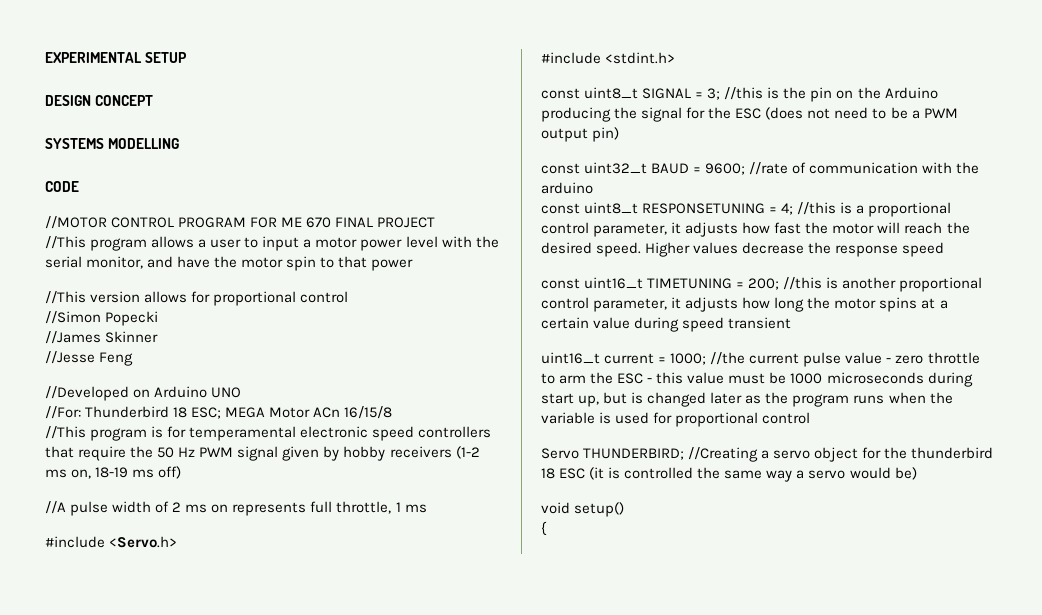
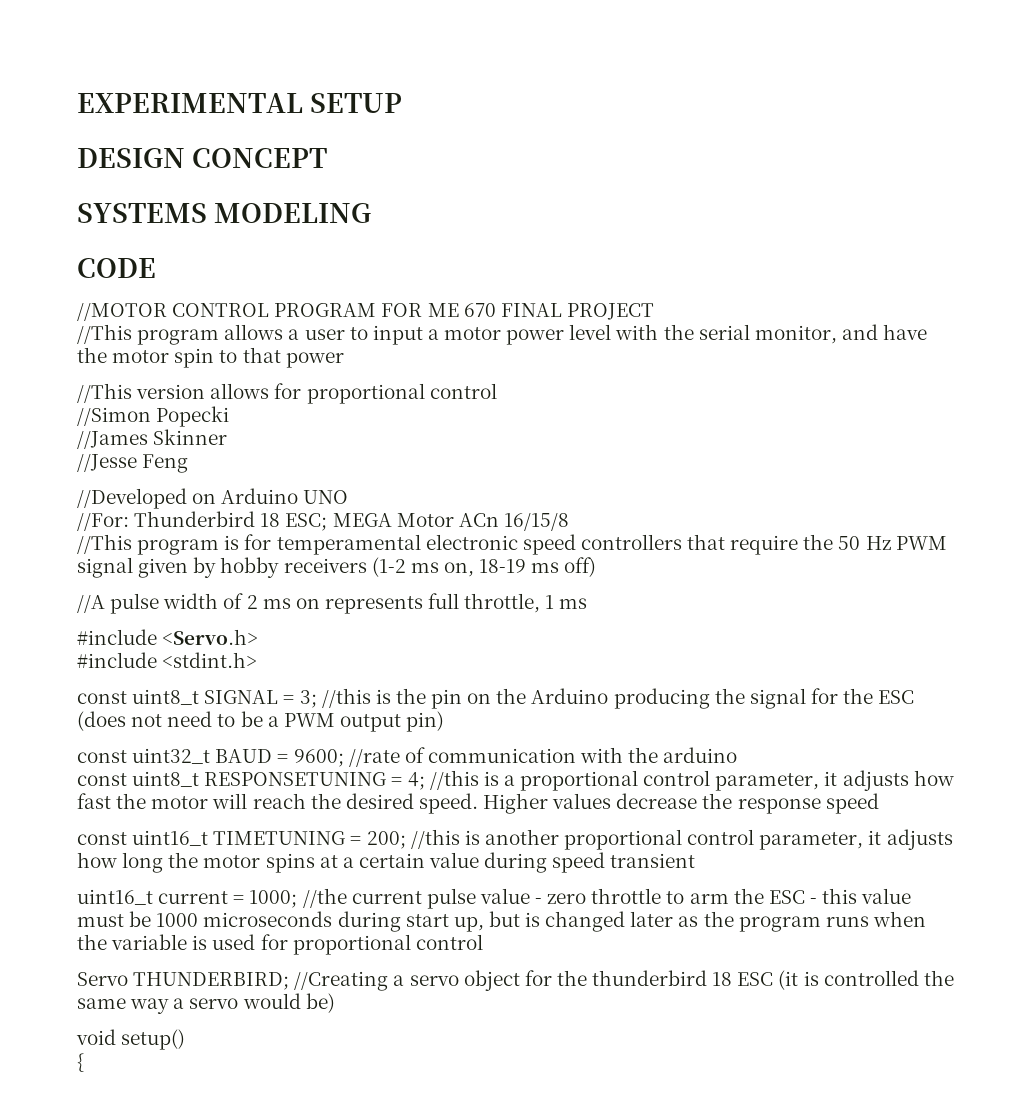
[108,138,180,149] MODELLING -> [214,203,372,223] MODELING

